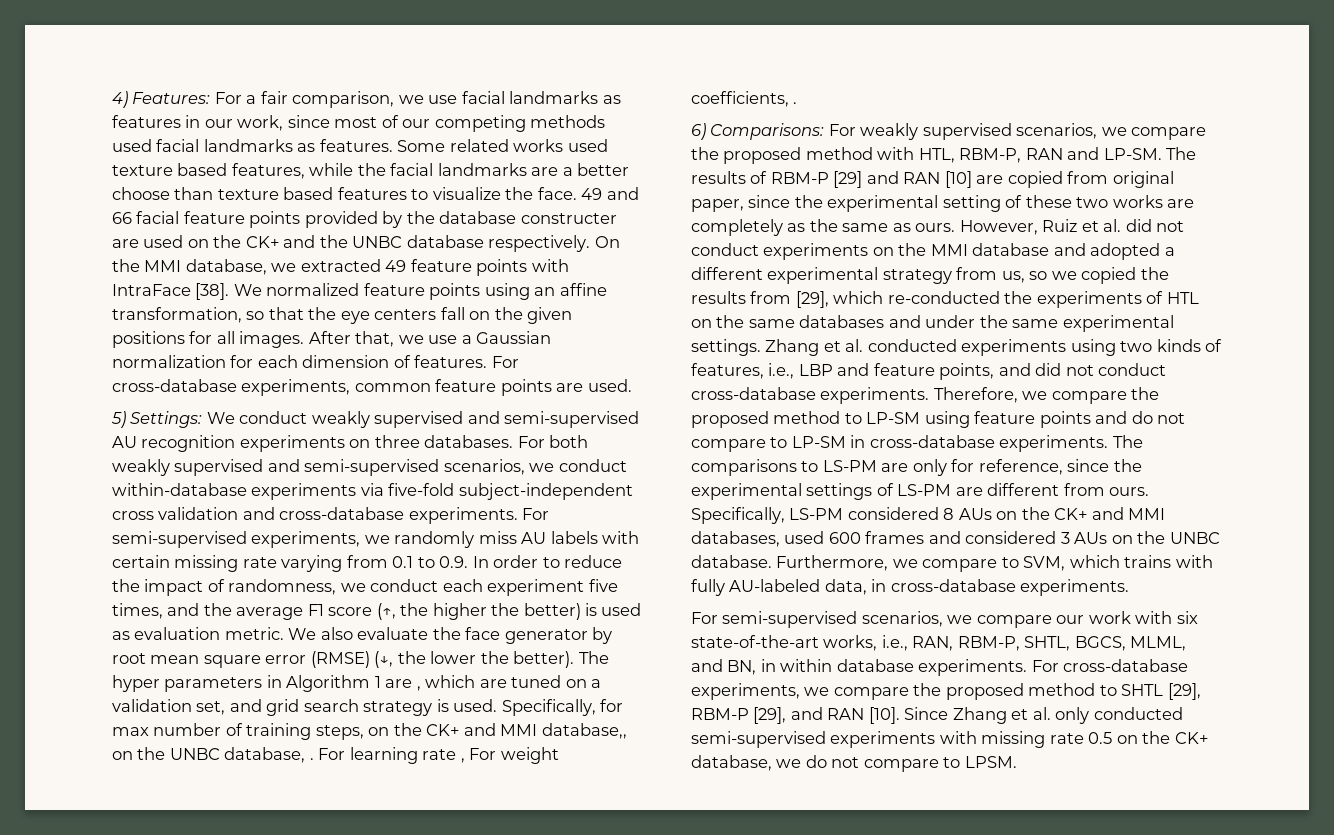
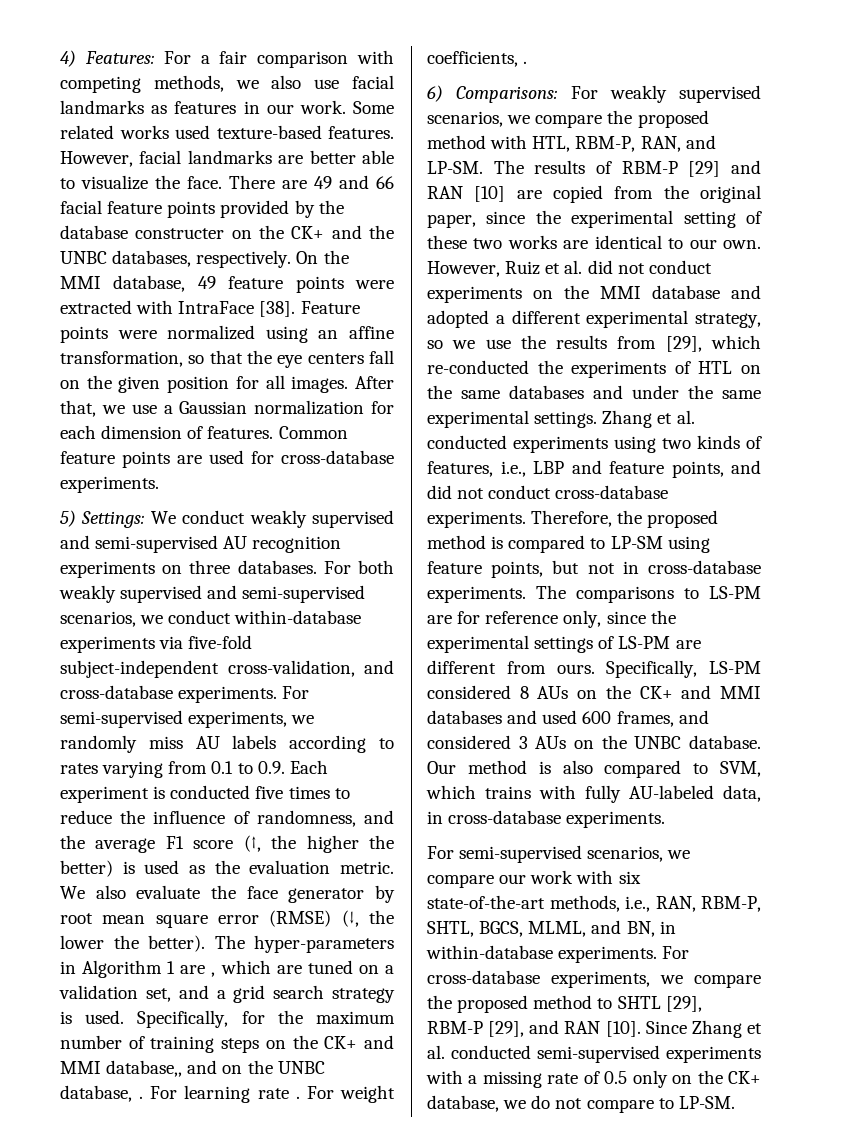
[292,91,424,108] comparison, we -> [257,50,395,68] [60,75,302,93] comparison with competing methods, we also
[237,115,606,132] [112,139,608,152] [112,163,630,179] [112,187,407,200] work, since most of our competing methods used facial landmarks as features. Some related works used texture based features, while the facial landmarks are a better choose than texture based features -> [299,100,394,114] [60,125,394,139] [60,150,394,167] work. Some related works used texture-based features. However, facial landmarks are better able
(577, 193) none -> [229,175,307,189] There are
[112,235,184,248] are used -> (225, 233) none
[406,235,484,248] database -> [112,250,192,267] databases,
[271,259,381,272] we extracted -> (186, 283) none
(528, 267) none -> [355,280,394,289] [60,300,132,314] were extracted
[233,283,481,300] We normalized feature points -> [300,301,360,314] [60,325,256,343] Feature points were normalized
[112,331,185,348] positions -> [167,376,230,393] position
[491,356,519,368] [112,379,632,396] For cross-database experiments, common feature points are used. -> [278,426,348,439] [60,450,394,468] [60,476,159,493] Common feature points are used for cross-database experiments.
[112,507,239,520] cross validation -> [227,660,355,677] cross-validation,
[602,531,640,544] [112,555,277,572] with certain missing rate -> [289,735,395,753] [60,763,98,774] according to rates
[472,555,539,568] In order -> [289,760,328,774] [60,785,330,803] Each experiment is conducted five times
[144,579,204,596] impact -> [153,810,226,824] influence
[340,579,618,596] [112,603,163,619] we conduct each experiment five times, -> (356, 818) none
(130, 635) none -> [214,860,240,874] the
[112,675,263,692] hyper parameters -> [254,935,394,953] hyper-parameters
(262, 705) none -> [216,990,226,999] a
[112,727,149,736] max -> [277,1010,396,1024] the maximum
[315,725,364,740] steps, -> [221,1038,260,1053] steps
(627, 731) none -> [187,1060,218,1074] and
[460,758,465,763] , -> [295,1096,300,1099] .
[1025,148,1063,160] RAN -> [640,136,681,152] RAN,
(1109, 177) none -> [663,185,689,199] the
[691,219,956,236] completely as the same as ours. -> [594,235,761,249] identical to our own.
[882,267,1025,284] strategy from us, -> [695,313,761,328] strategy,
[1081,267,1137,284] copied -> [485,339,511,349] use
[1022,387,1160,404] [691,411,841,428] we compare the proposed method -> [617,510,719,528] [427,535,586,553] the proposed method is compared
[1039,411,1186,428] [691,436,846,452] points and do not compare to LP-SM -> [491,560,615,578] points, but not
[912,459,1063,476] only for reference, -> [457,610,602,628] for reference only,
[691,531,780,547] databases, -> [427,710,538,724] databases and
[865,531,925,544] frames -> [616,711,674,727] frames,
[776,555,998,572] Furthermore, we compare -> [427,760,682,778] Our method is also compared
[823,635,878,651] works, -> [549,895,620,912] methods,
[780,659,914,672] within database -> [426,945,553,959] within-database
[1055,707,1090,724] only -> (445, 1052) none
[981,731,1113,748] missing rate 0.5 -> [468,1070,668,1088] a missing rate of 0.5 only
[964,756,1017,768] LPSM. -> [678,1096,735,1109] LP-SM.

